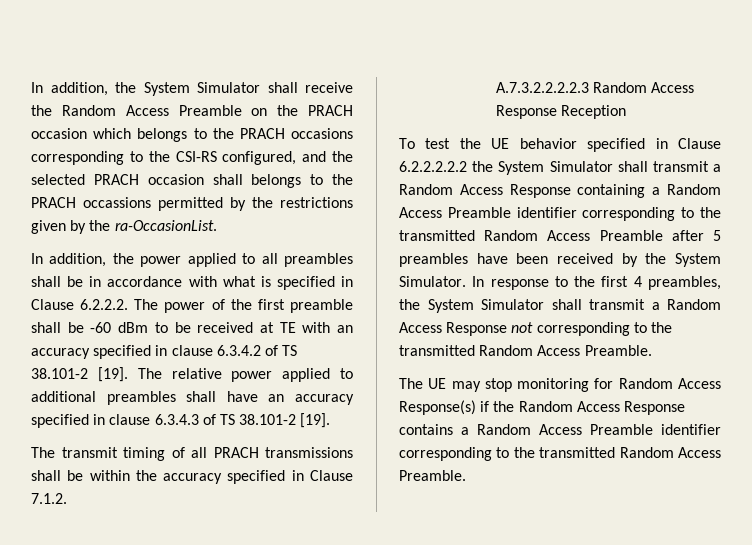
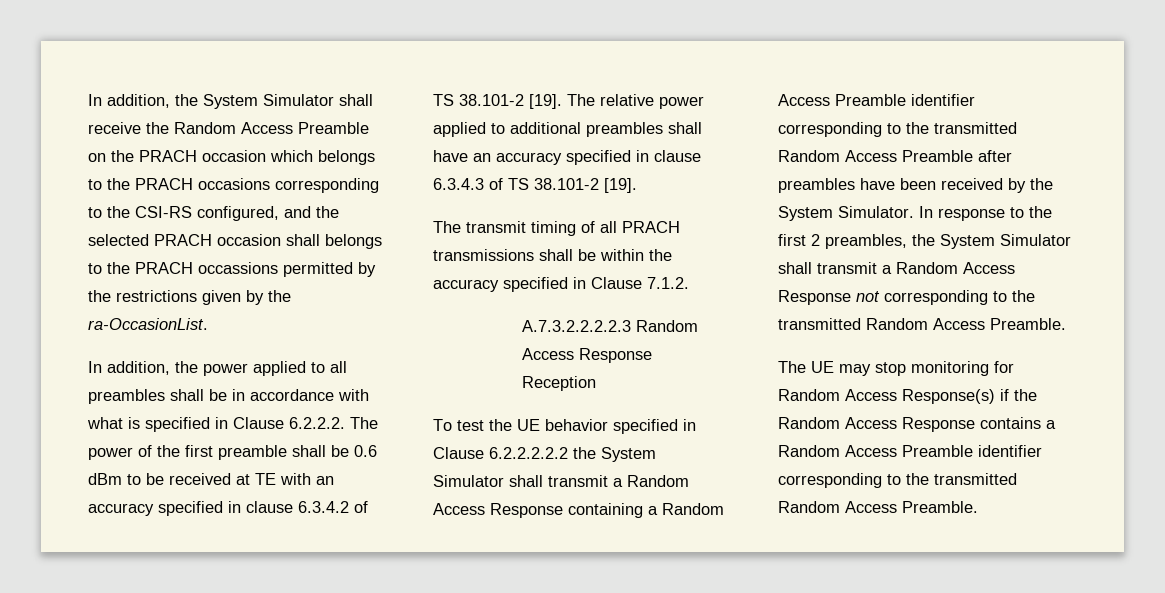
[90,322,112,333] -60 -> [354,445,377,457] 0.6
[713,230,721,241] 5 -> (1012, 156) none
[633,276,642,287] 4 -> [811,234,820,246] 2

